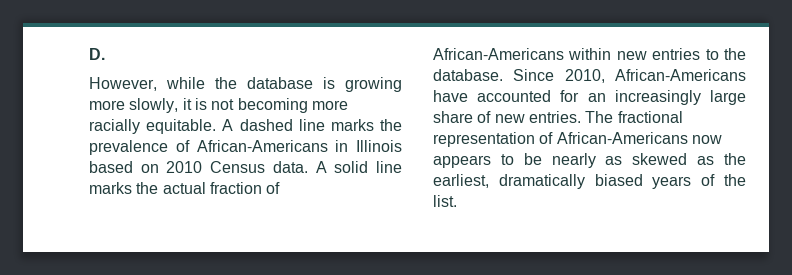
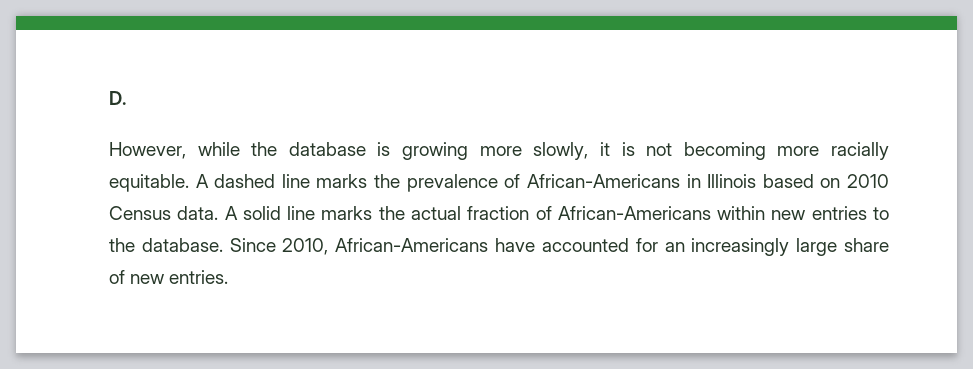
[585,111,683,123] [433,132,722,147] [433,153,746,168] [433,174,746,189] [433,195,457,207] The fractional representation of African-Americans now appears to be nearly as skewed as the earliest, dramatically biased years of the list. -> (229, 277) none

